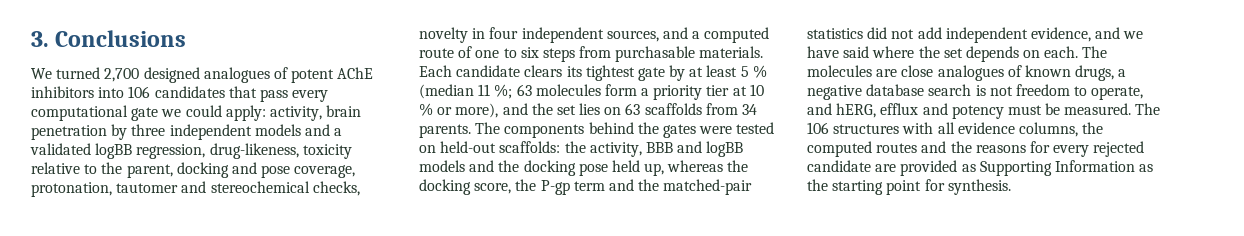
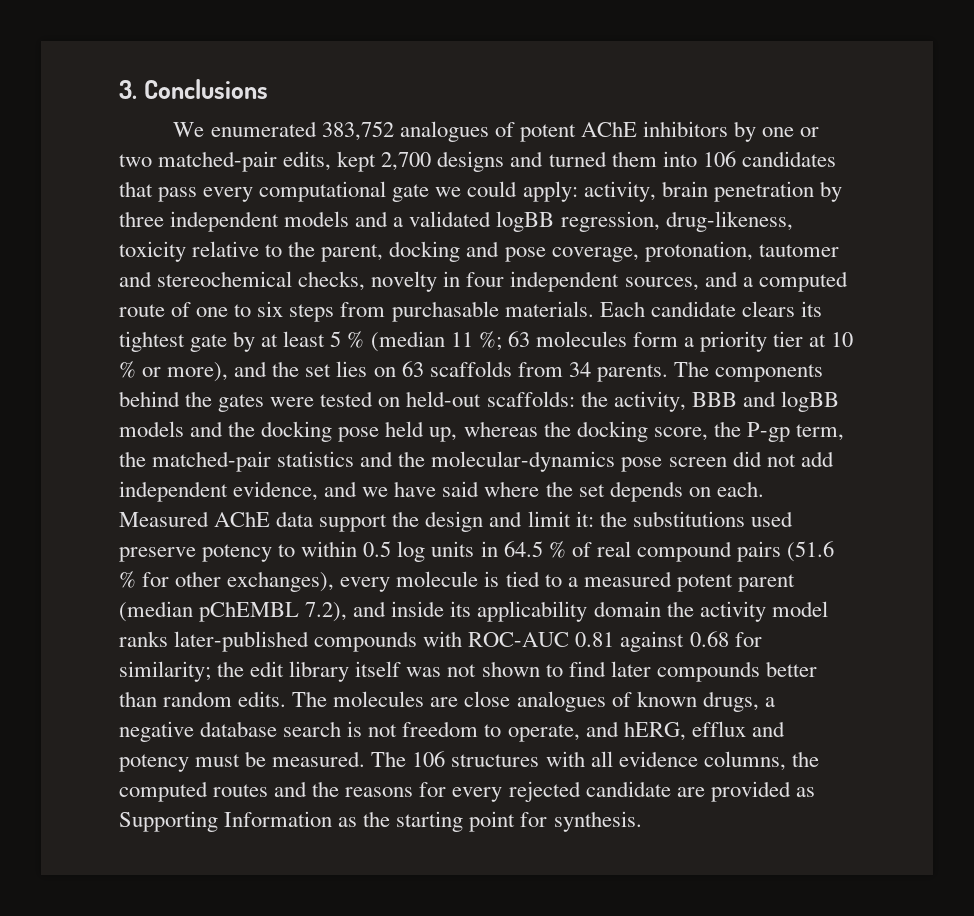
[56,67,200,83] turned 2,700 designed -> [210,121,394,141] enumerated 383,752
(94, 92) none -> [734,121,820,142] [119,151,657,172] by one or two matched-pair edits, kept 2,700 designs and turned them
[573,179,634,191] term and -> [795,424,844,441] term,
(863, 33) none -> [360,451,727,472] and the molecular-dynamics pose screen
(1079, 52) none -> [119,511,793,532] [119,541,835,562] [119,571,795,592] [119,601,828,622] [119,631,762,652] [119,661,817,682] [119,691,287,707] Measured AChE data support the design and limit it: the substitutions used preserve potency to within 0.5 log units in 64.5 % of real compound pairs (51.6 % for other exchanges), every molecule is tied to a measured potent parent (median pChEMBL 7.2), and inside its applicability domain the activity model ranks later-published compounds with ROC-AUC 0.81 against 0.68 for similarity; the edit library itself was not shown to find later compounds better than random edits.

